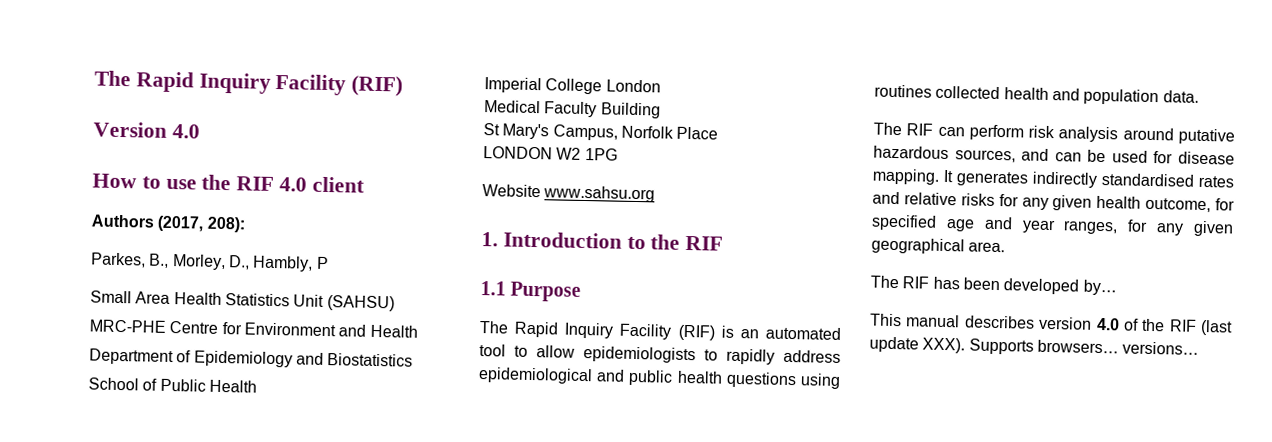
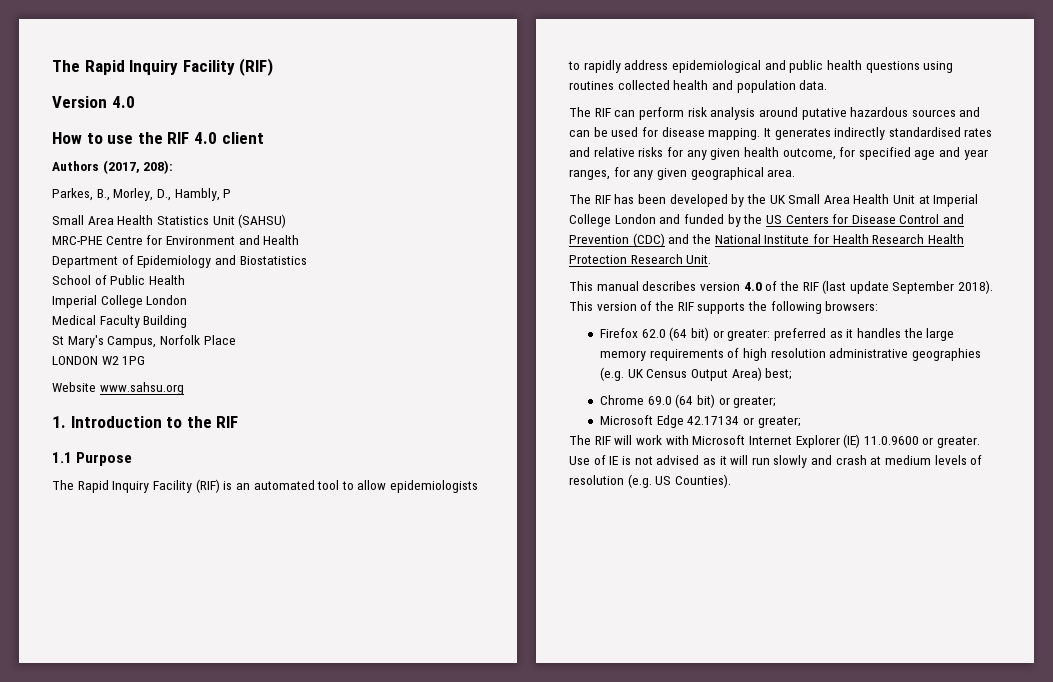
[954,149,1016,163] sources, -> [911,109,956,117] sources
[1082,279,1117,296] by… -> [731,194,979,207] [569,214,965,227] [569,233,964,247] [569,254,712,264] by the UK Small Area Health Unit at Imperial College London and funded by the US Centers for Disease Control and Prevention (CDC) and the National Institute for Health Research Health Protection Research Unit.
[922,337,1200,355] XXX). Supports browsers… versions… -> [892,280,994,294] [569,301,879,314] [600,327,955,341] [600,348,982,361] [600,367,793,381] [600,394,777,408] [600,415,801,428] [569,434,981,448] [569,455,983,468] [569,474,731,488] September 2018). This version of the RIF supports the following browsers: // Firefox 62.0 (64 bit) or greater: preferred as it handles the large memory requirements of high resolution administrative geographies (e.g. UK Census Output Area) best; // Chrome 69.0 (64 bit) or greater; // Microsoft Edge 42.17134 or greater; // The RIF will work with Microsoft Internet Explorer (IE) 11.0.9600 or greater. Use of IE is not advised as it will run slowly and crash at medium levels of resolution (e.g. US Counties).

